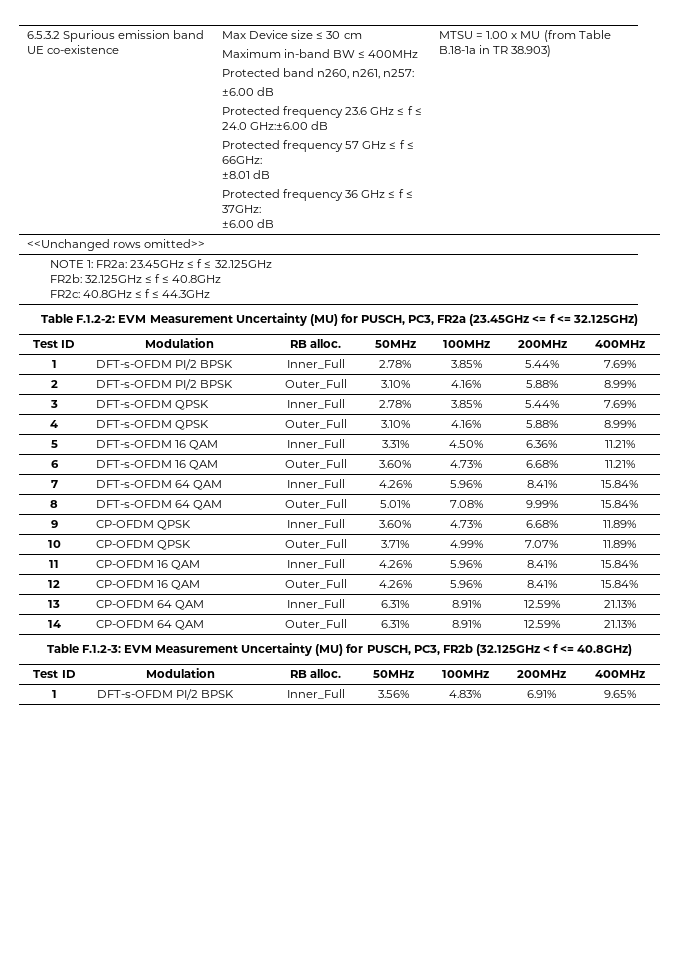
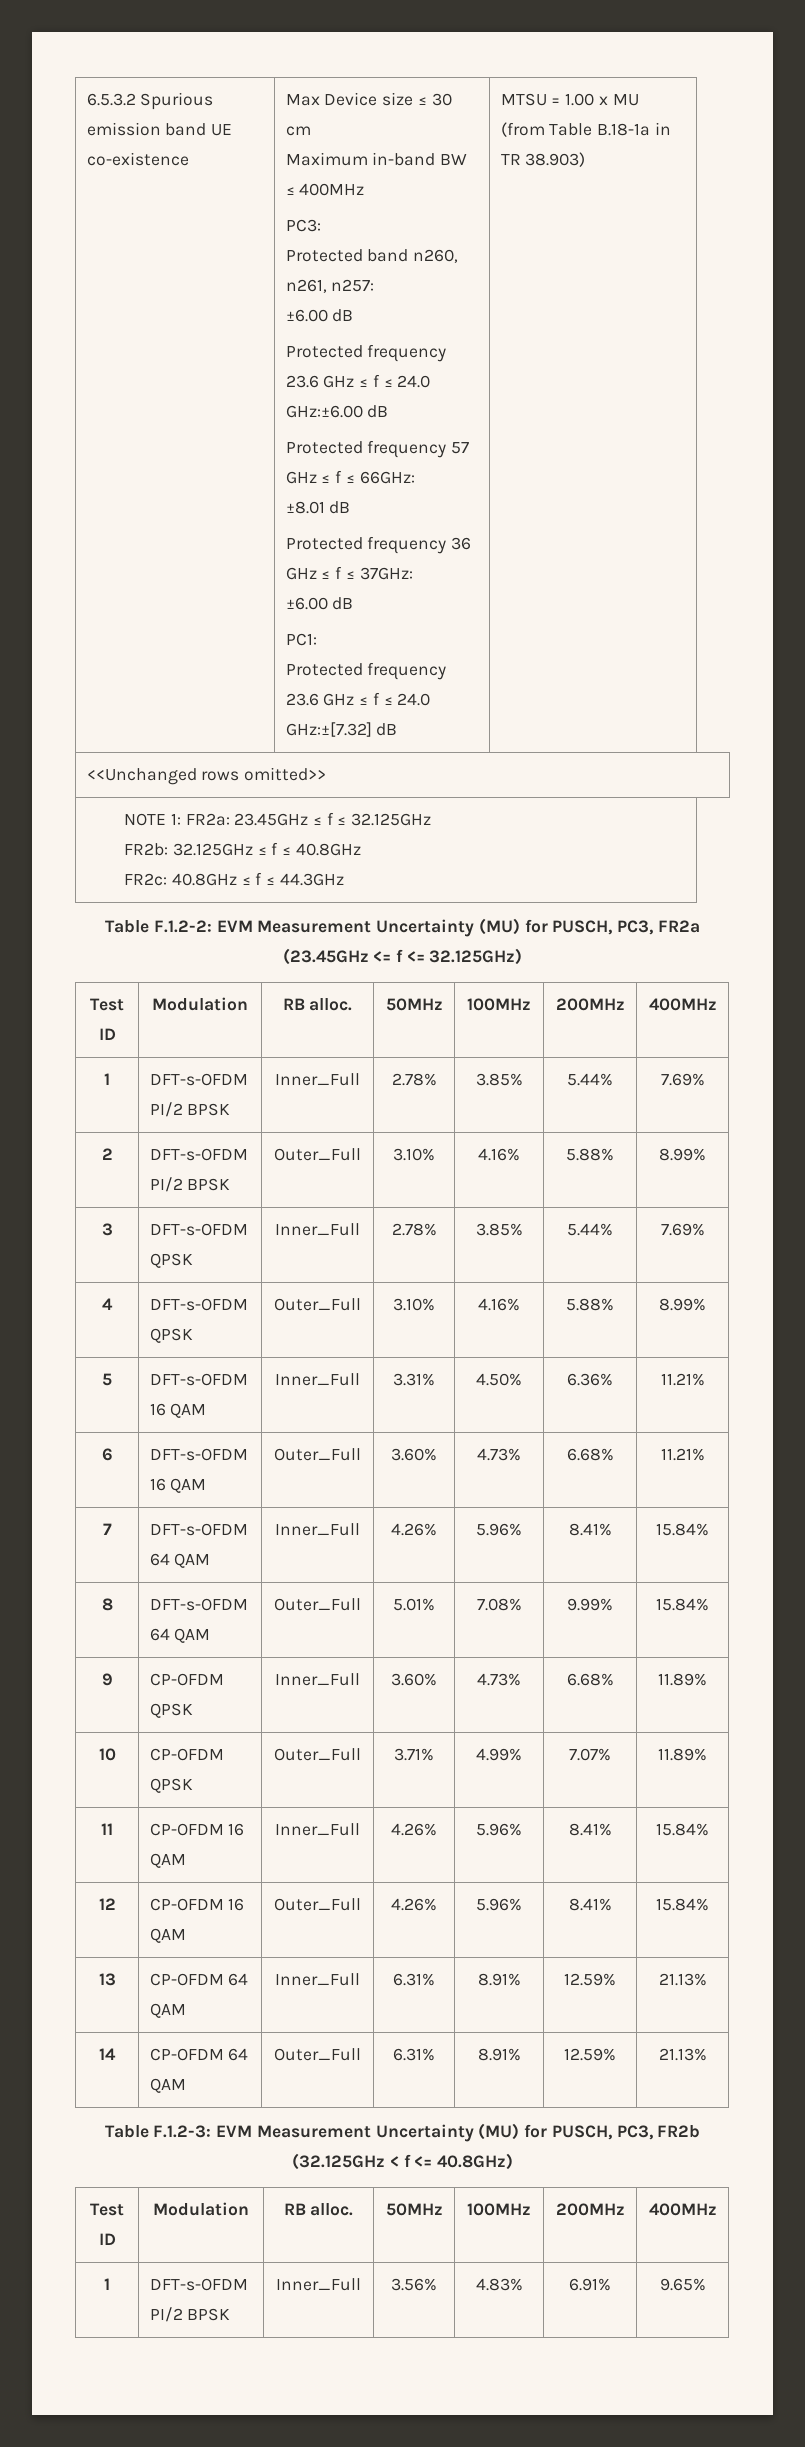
(419, 54) none -> [285,219,321,232] // PC3:
(275, 223) none -> [285,633,317,646] [285,662,447,680] [285,692,431,706] [285,722,398,737] // PC1: // Protected frequency 23.6 GHz ≤ f ≤ 24.0 GHz:±[7.32] dB

